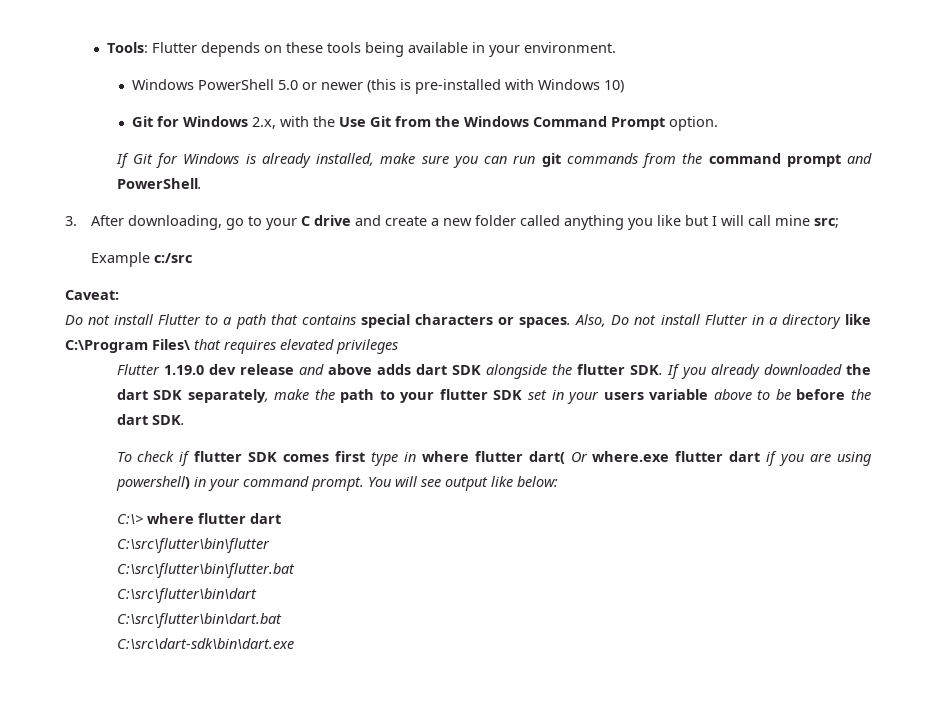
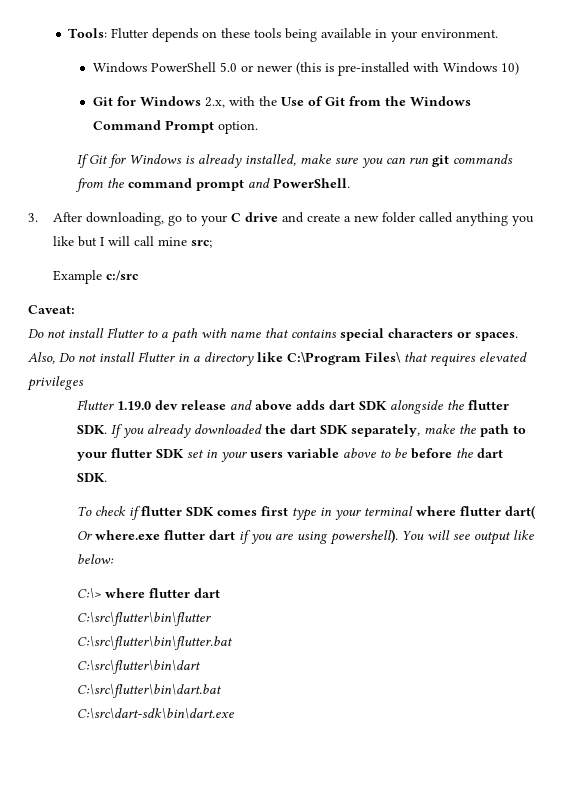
(367, 122) none -> [307,96,323,106] of
(266, 321) none -> [201,328,261,338] with name
(416, 457) none -> [335,506,414,520] your terminal
[115,476,364,491] powershell) in your command prompt. -> [330,529,399,545] powershell).

